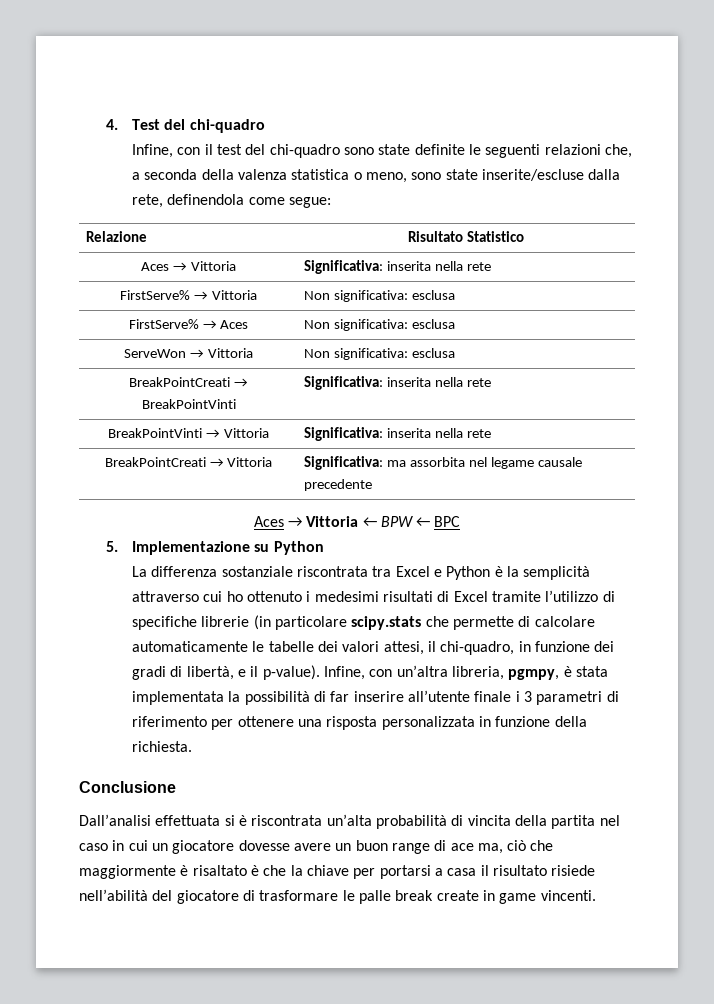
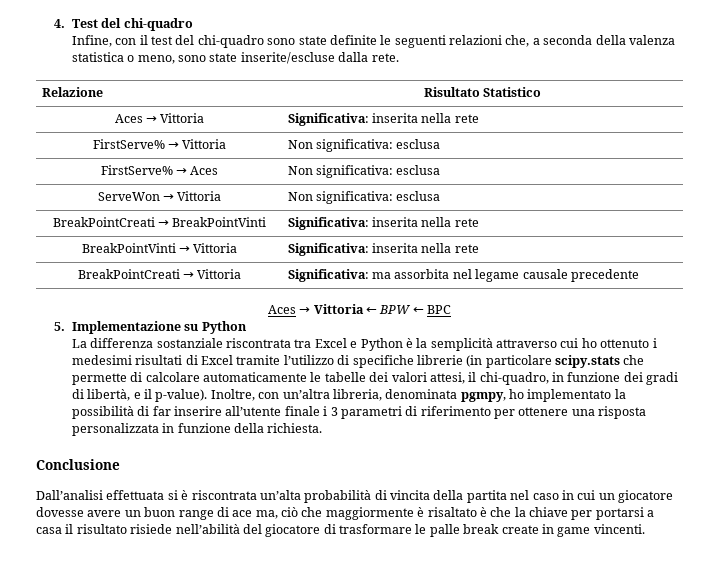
[132,194,332,208] rete, definendola come segue: -> [371,53,399,62] rete.
[324,666,366,680] Infine, -> [210,389,255,401] Inoltre,
[508,666,608,680] [132,691,225,705] pgmpy, è stata implementata -> [385,389,612,402] denominata pgmpy, ho implementato

